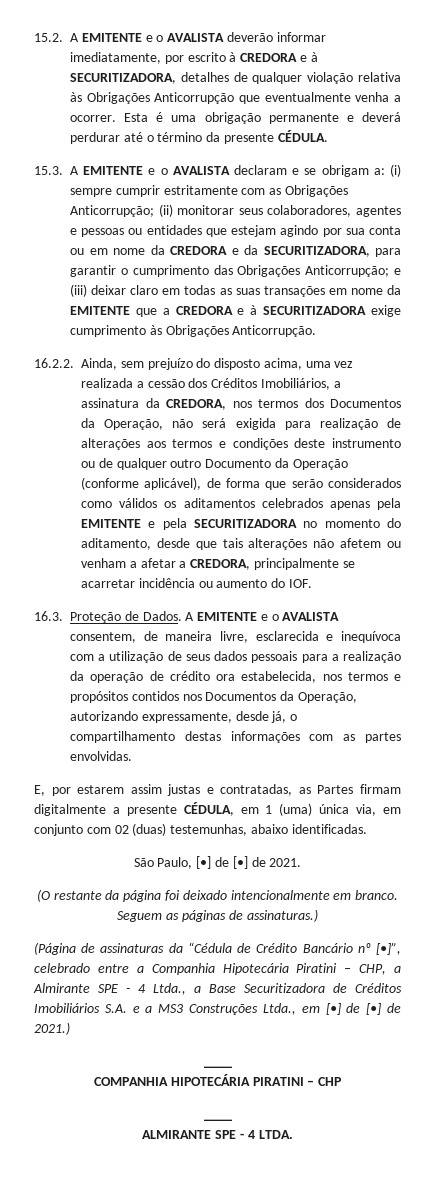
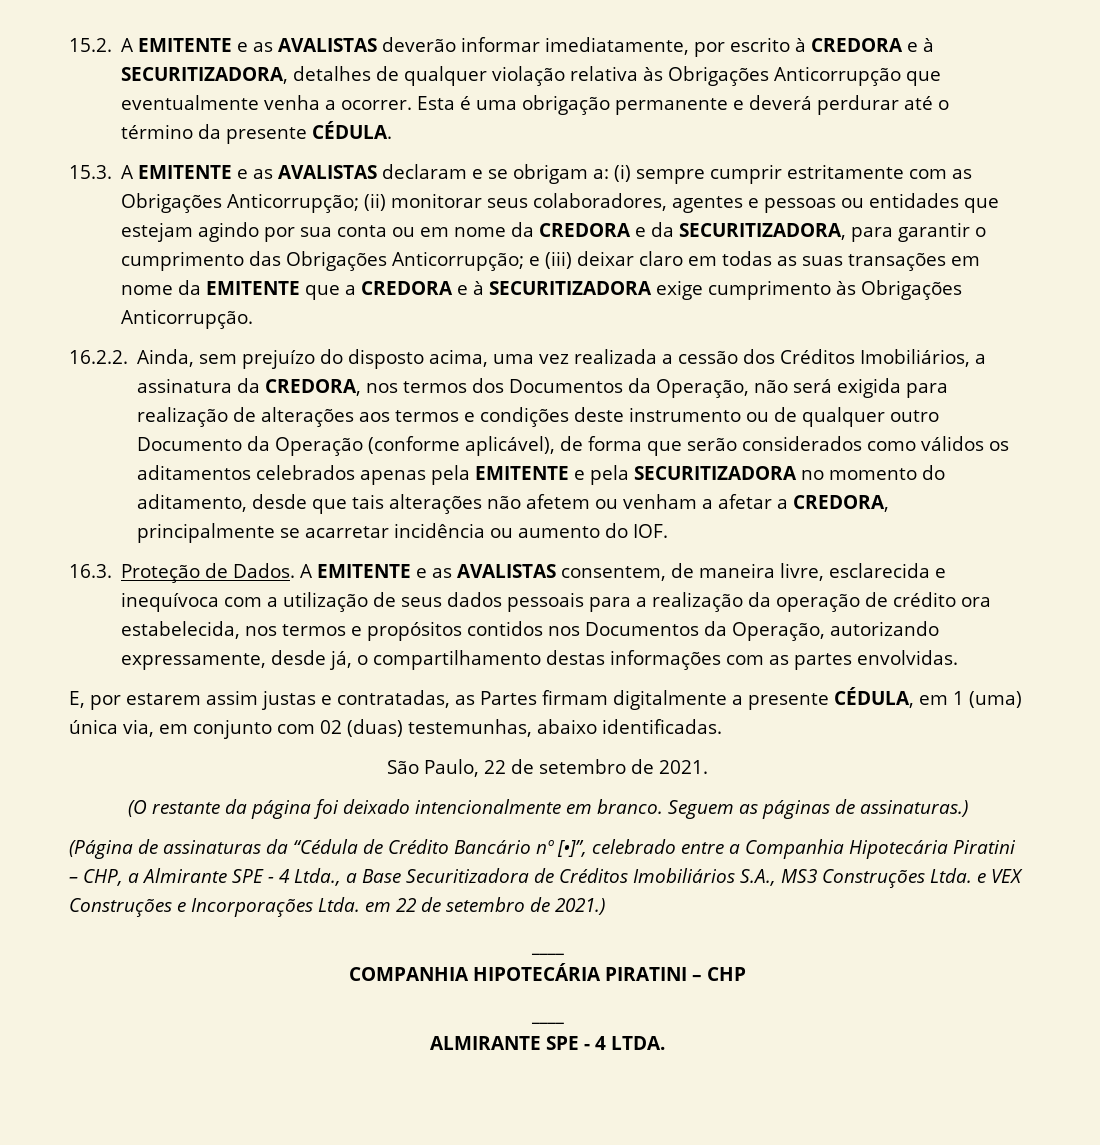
[156,33,225,42] o AVALISTA -> [253,38,378,52] as AVALISTAS
[160,166,230,175] o AVALISTA -> [253,165,378,179] as AVALISTAS
[271,612,340,621] o AVALISTA -> [432,564,557,578] as AVALISTAS
[196,856,248,869] [•] de [•] -> [484,759,626,774] 22 de setembro
[104,1003,382,1015] S.A. e a MS3 Construções Ltda., em [•] de [•] -> [739,868,1023,888] [69,897,525,917] S.A., MS3 Construções Ltda. e VEX Construções e Incorporações Ltda. em 22 de setembro

